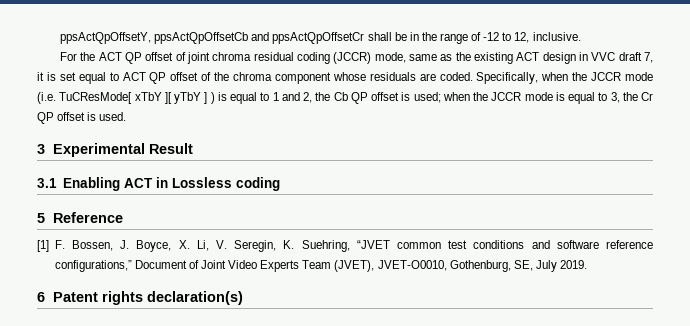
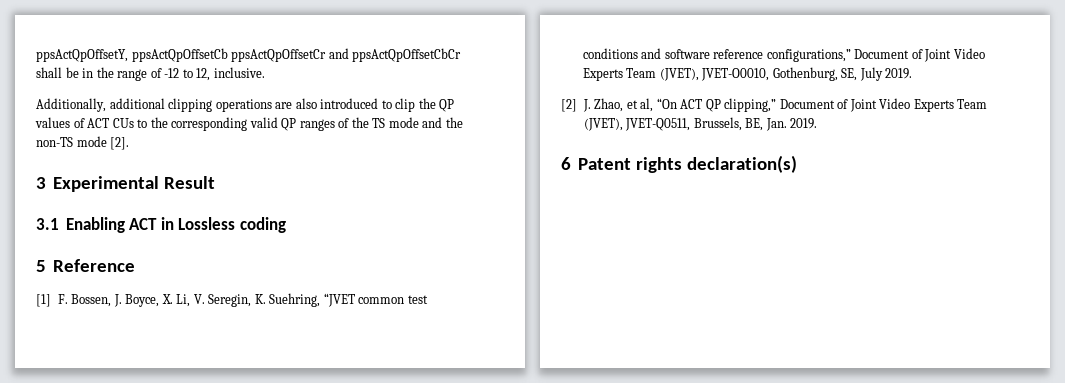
[251,32,365,44] and ppsActQpOffsetCr -> [231,48,462,62] ppsActQpOffsetCr and ppsActQpOffsetCbCr
[60,52,654,64] [37,72,653,84] [37,92,653,104] [37,112,127,124] For the ACT QP offset of joint chroma residual coding (JCCR) mode, same as the existing ACT design in VVC draft 7, it is set equal to ACT QP offset of the chroma component whose residuals are coded. Specifically, when the JCCR mode (i.e. TuCResMode[ xTbY ][ yTbY ] ) is equal to 1 and 2, the Cb QP offset is used; when the JCCR mode is equal to 3, the Cr QP offset is used. -> [36,98,455,112] [35,117,463,131] [36,136,130,150] Additionally, additional clipping operations are also introduced to clip the QP values of ACT CUs to the corresponding valid QP ranges of the TS mode and the non-TS mode [2].
(588, 264) none -> [561,98,988,112] [583,117,818,131] // [2] J. Zhao, et al, “On ACT QP clipping,” Document of Joint Video Experts Team (JVET), JVET-Q0511, Brussels, BE, Jan. 2019.

